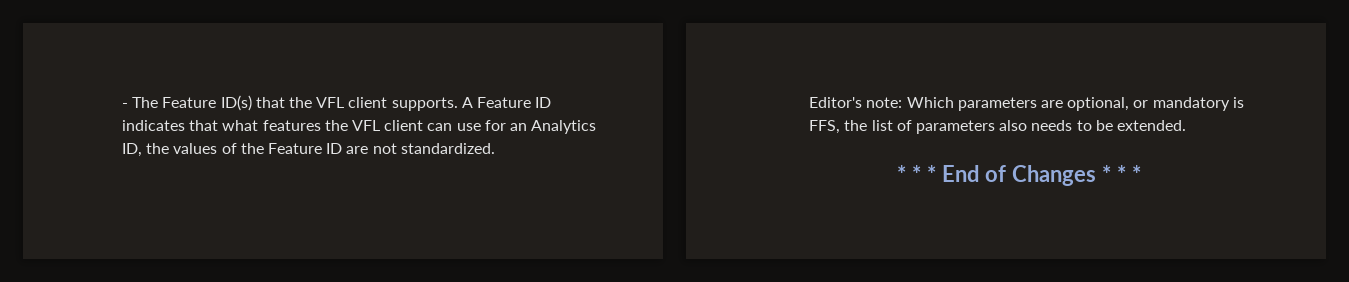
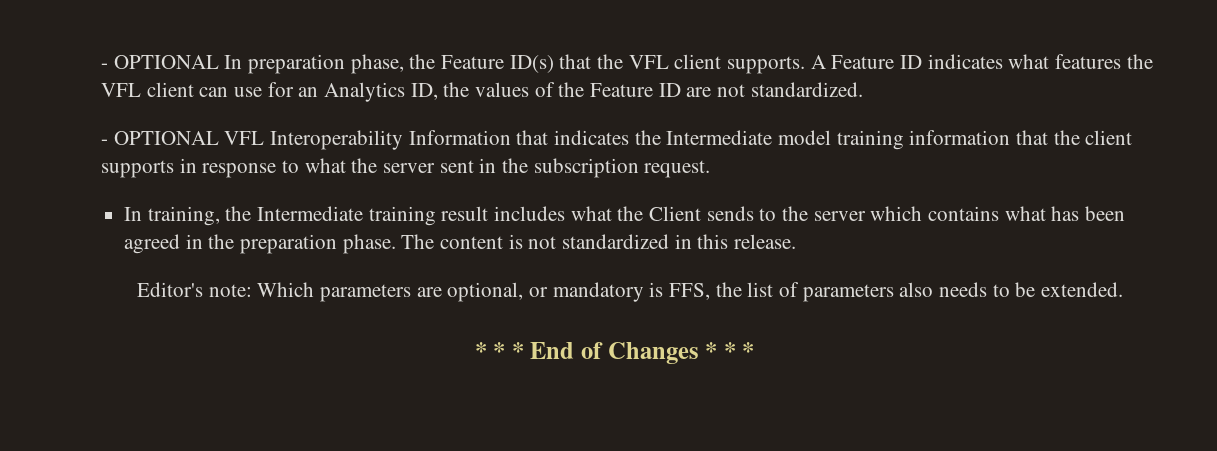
[122,97,159,108] - The -> [100,54,436,74] - OPTIONAL In preparation phase, the
[189,120,219,131] that -> (1003, 61) none
(495, 148) none -> [100,130,1133,150] [100,158,711,178] [124,206,1126,226] [124,234,797,254] // - OPTIONAL VFL Interoperability Information that indicates the Intermediate model training information that the client supports in response to what the server sent in the subscription request. // In training, the Intermediate training result includes what the Client sends to the server which contains what has been agreed in the preparation phase. The content is not standardized in this release.

